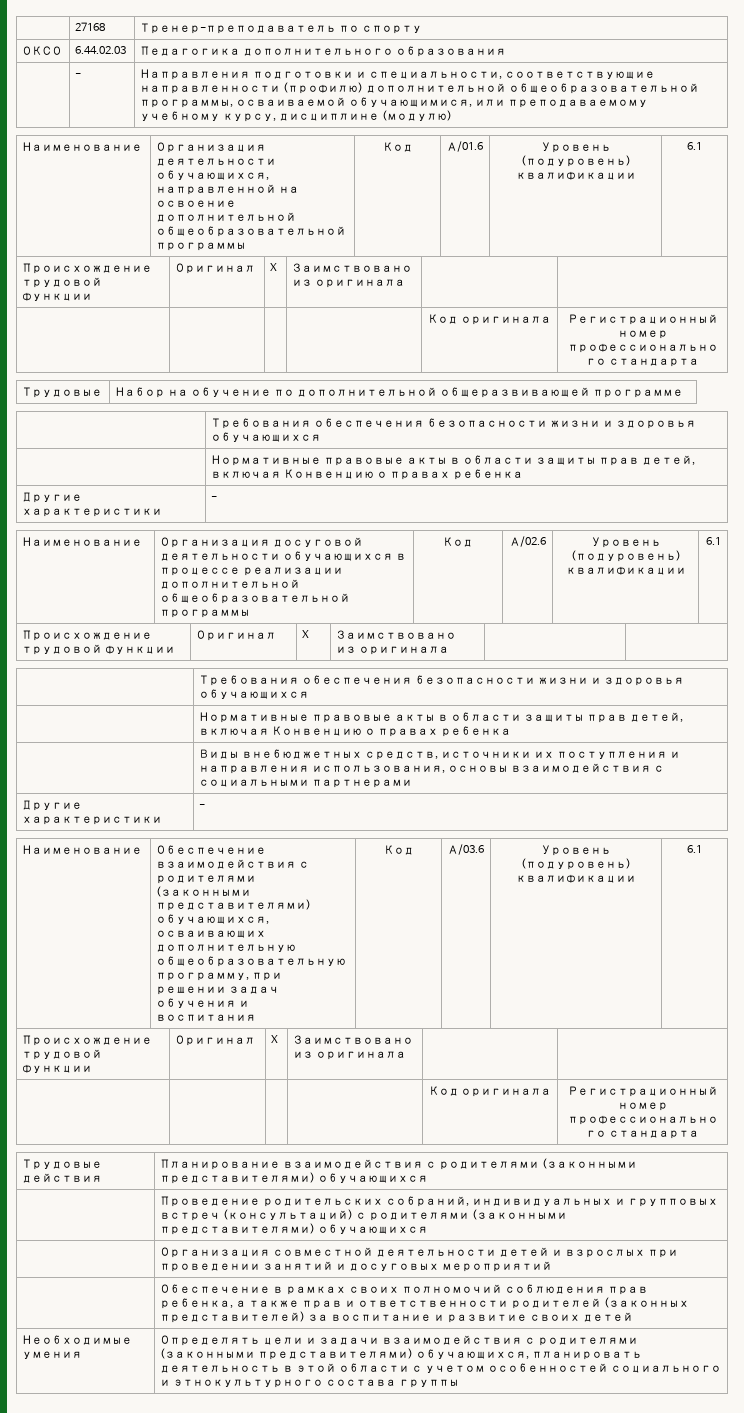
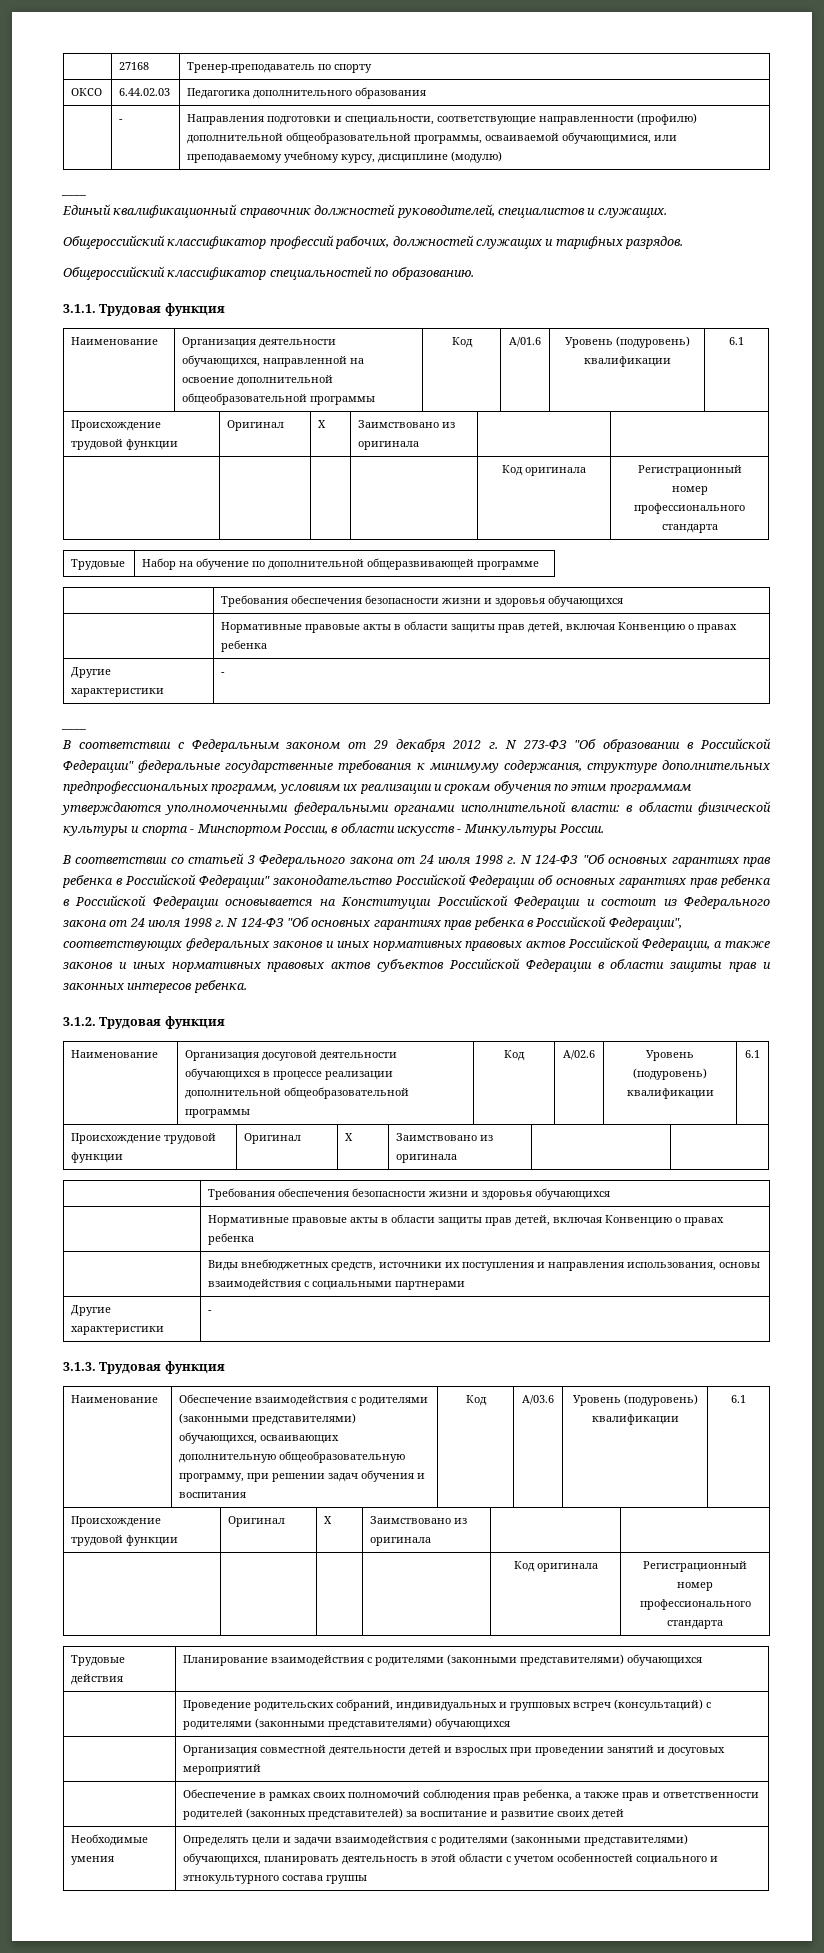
(453, 115) none -> [61,194,87,196] [62,204,667,218] [63,235,683,249] [63,266,474,280] [63,303,225,316] // ____ // Единый квалификационный справочник должностей руководителей, специалистов и служащих. // Общероссийский классификатор профессий рабочих, должностей служащих и тарифных разрядов. // Общероссийский классификатор специальностей по образованию. // 3.1.1. Трудовая функция
(218, 498) none -> [61,728,87,730] [62,738,772,752] [63,760,770,773] [63,781,691,794] [60,801,771,815] [63,823,605,836] [62,853,772,867] [62,874,771,888] [63,895,771,909] [63,916,682,930] [63,937,771,951] [63,958,771,972] [63,980,247,993] [63,1016,225,1029] // ____ // В соответствии с Федеральным законом от 29 декабря 2012 г. N 273-ФЗ "Об образовании в Российской Федерации" федеральные государственные требования к минимуму содержания, структуре дополнительных предпрофессиональных программ, условиям их реализации и срокам обучения по этим программам утверждаются уполномоченными федеральными органами исполнительной власти: в области физической культуры и спорта - Минспортом России, в области искусств - Минкультуры России. // В соответствии со статьей 3 Федерального закона от 24 июля 1998 г. N 124-ФЗ "Об основных гарантиях прав ребенка в Российской Федерации" законодательство Российской Федерации об основных гарантиях прав ребенка в Российской Федерации основывается на Конституции Российской Федерации и состоит из Федерального закона от 24 июля 1998 г. N 124-ФЗ "Об основных гарантиях прав ребенка в Российской Федерации", соответствующих федеральных законов и иных нормативных правовых актов Российской Федерации, а также законов и иных нормативных правовых актов субъектов Российской Федерации в области защиты прав и законных интересов ребенка. // 3.1.2. Трудовая функция
(206, 806) none -> [63,1361,225,1374] // 3.1.3. Трудовая функция

